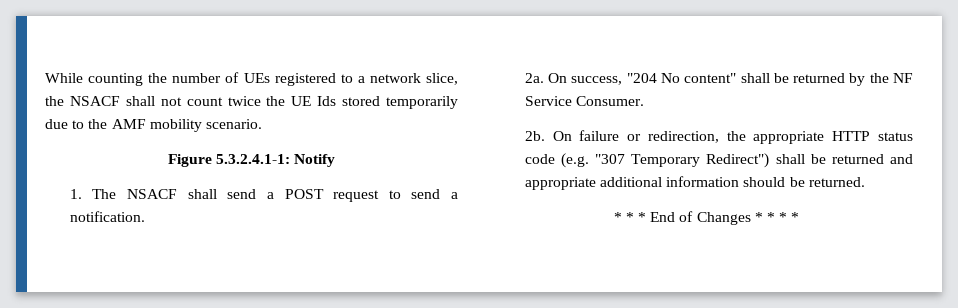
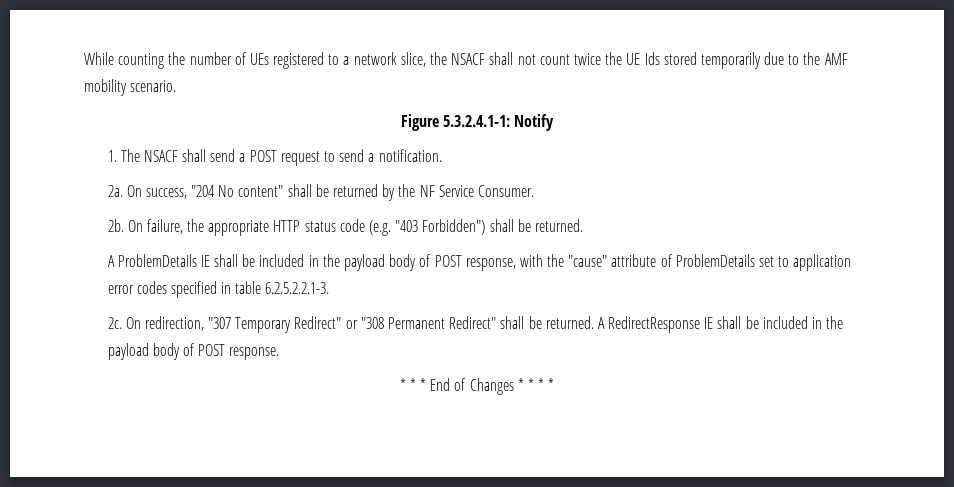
[579,130,719,143] failure or redirection, -> [146,219,183,234] failure,
[595,153,913,168] [524,176,865,190] "307 Temporary Redirect") shall be returned and appropriate additional information should be returned. -> [395,219,583,235] [107,254,852,271] [107,281,330,298] [107,316,844,333] [107,343,280,360] "403 Forbidden") shall be returned. // A ProblemDetails IE shall be included in the payload body of POST response, with the "cause" attribute of ProblemDetails set to application error codes specified in table 6.2.5.2.2.1-3. // 2c. On redirection, "307 Temporary Redirect" or "308 Permanent Redirect" shall be returned. A RedirectResponse IE shall be included in the payload body of POST response.

